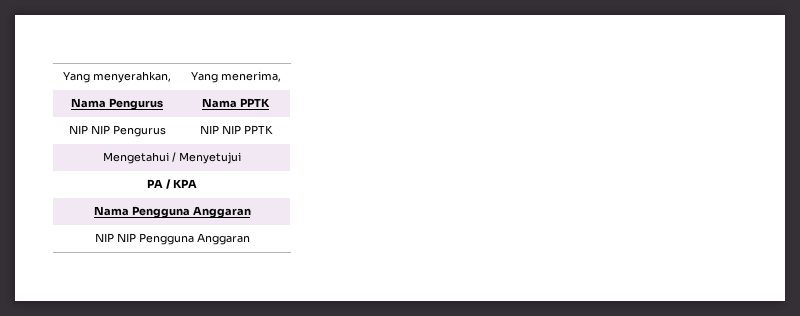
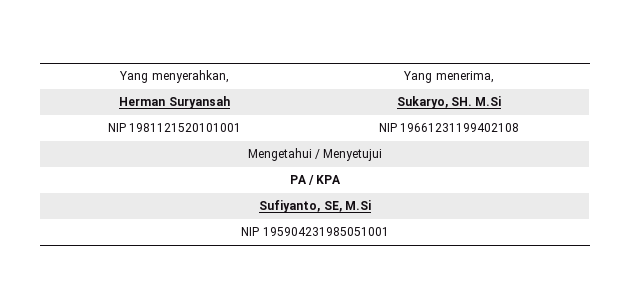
[71,98,163,110] [202,98,270,108] [68,125,166,137] [199,125,273,134] Nama Pengurus | Nama PPTK // NIP NIP Pengurus | NIP NIP PPTK -> [119,96,230,109] [396,96,502,109] [107,123,242,132] [378,123,520,132] Herman Suryansah | Sukaryo, SH. M.Si // NIP 1981121520101001 | NIP 19661231199402108
[93,206,251,218] [94,233,250,245] Nama Pengguna Anggaran // NIP NIP Pengguna Anggaran -> [259,200,371,213] [241,227,389,236] Sufiyanto, SE, M.Si // NIP 195904231985051001

